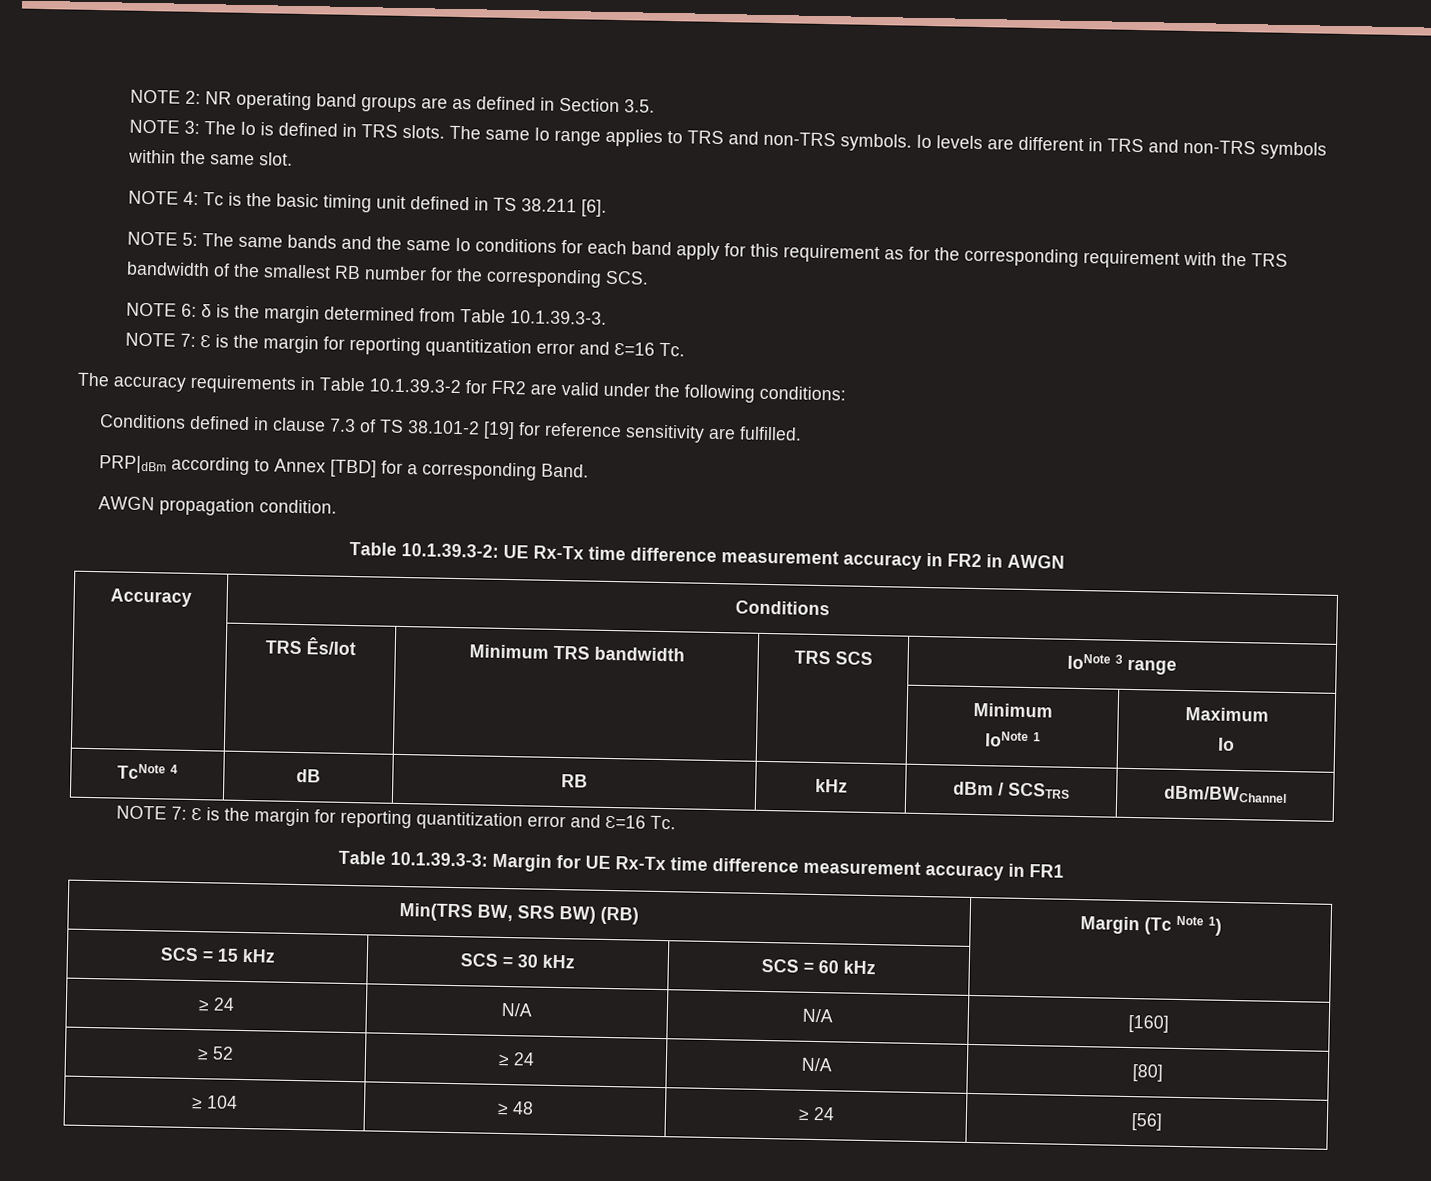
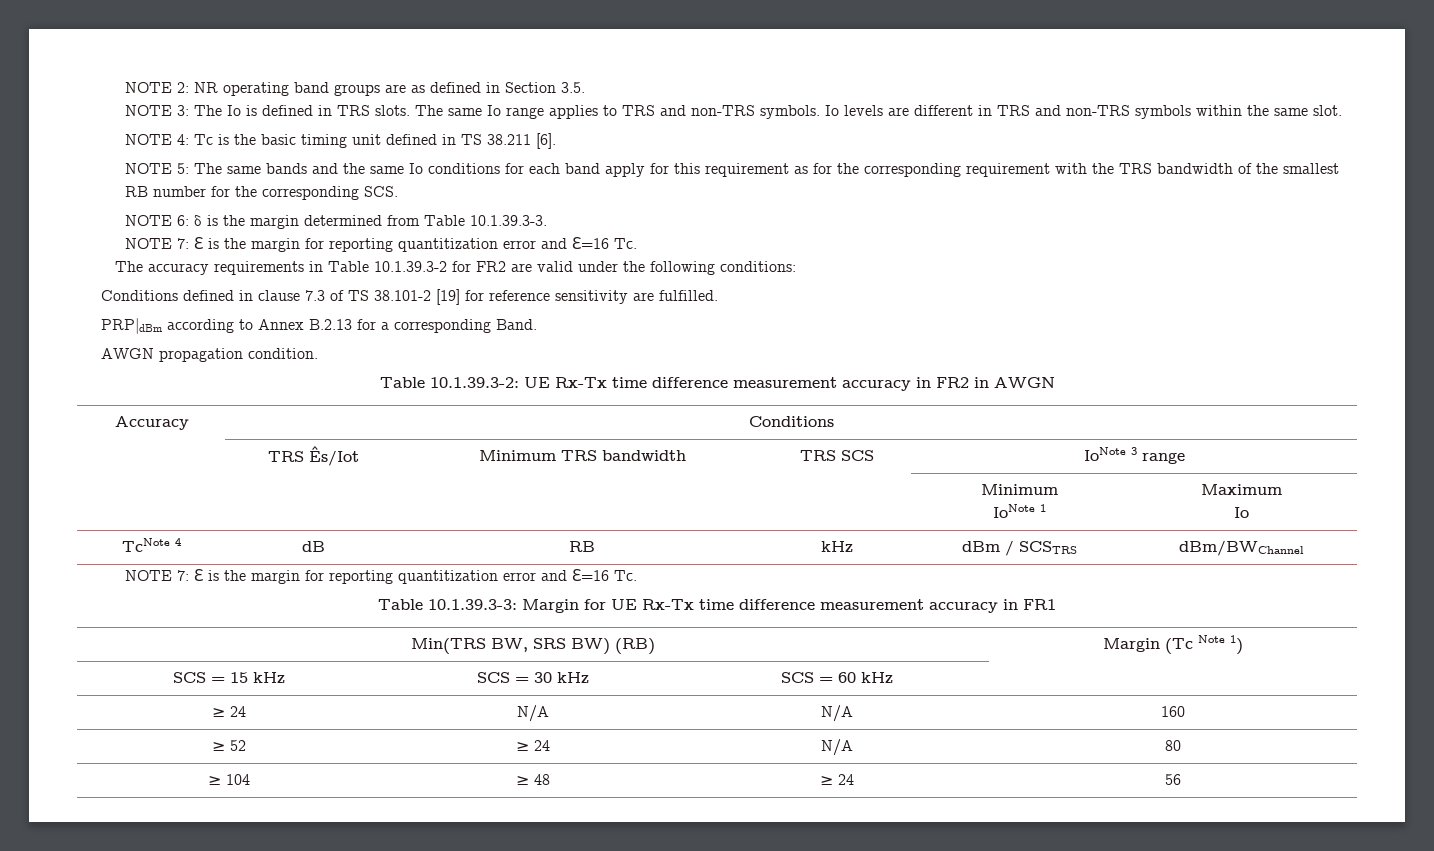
[330,459,378,478] [TBD] -> [308,319,352,330] B.2.13
[1128,1015,1169,1033] [160] -> [1160,706,1185,717] 160
[1132,1064,1163,1082] [80] -> [1164,740,1181,751] 80
[1131,1113,1163,1131] [56] -> [1164,774,1181,785] 56

